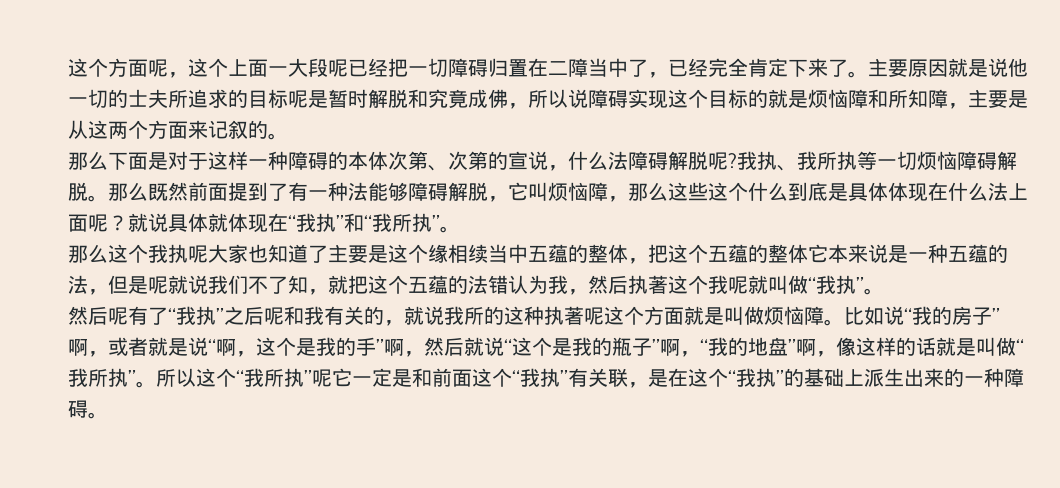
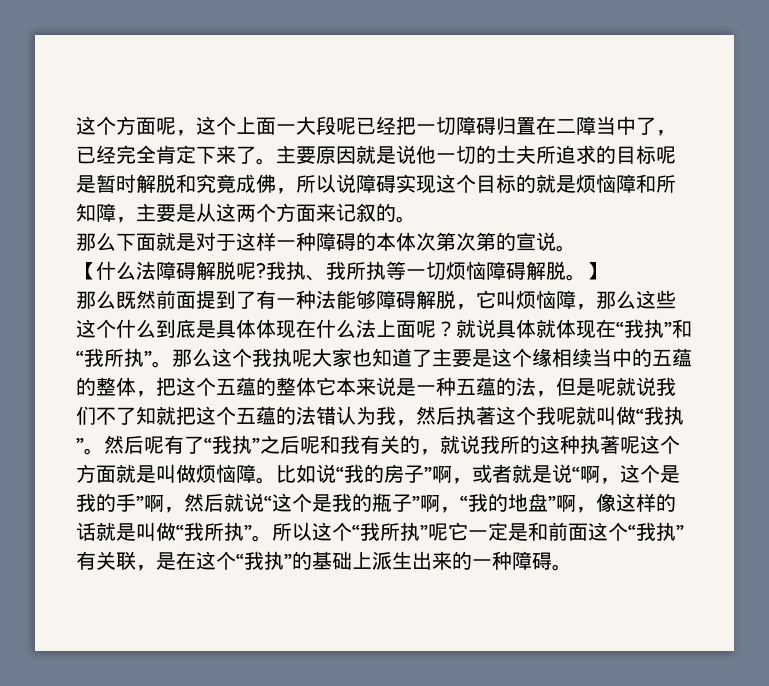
(148, 161) none -> [156,232,176,251] 就
[428,165,448,171] 、 -> (456, 241) none
[548,165,568,171] ， -> [556,245,576,252] [76,262,96,280] 。 // 【
(108, 198) none -> [586,262,606,280] 】 //
(460, 229) // -> (172, 364) none
(528, 253) none -> [632,348,652,367] 的
[308,289,328,295] ， -> (156, 415) none
(884, 291) // -> (104, 451) none

